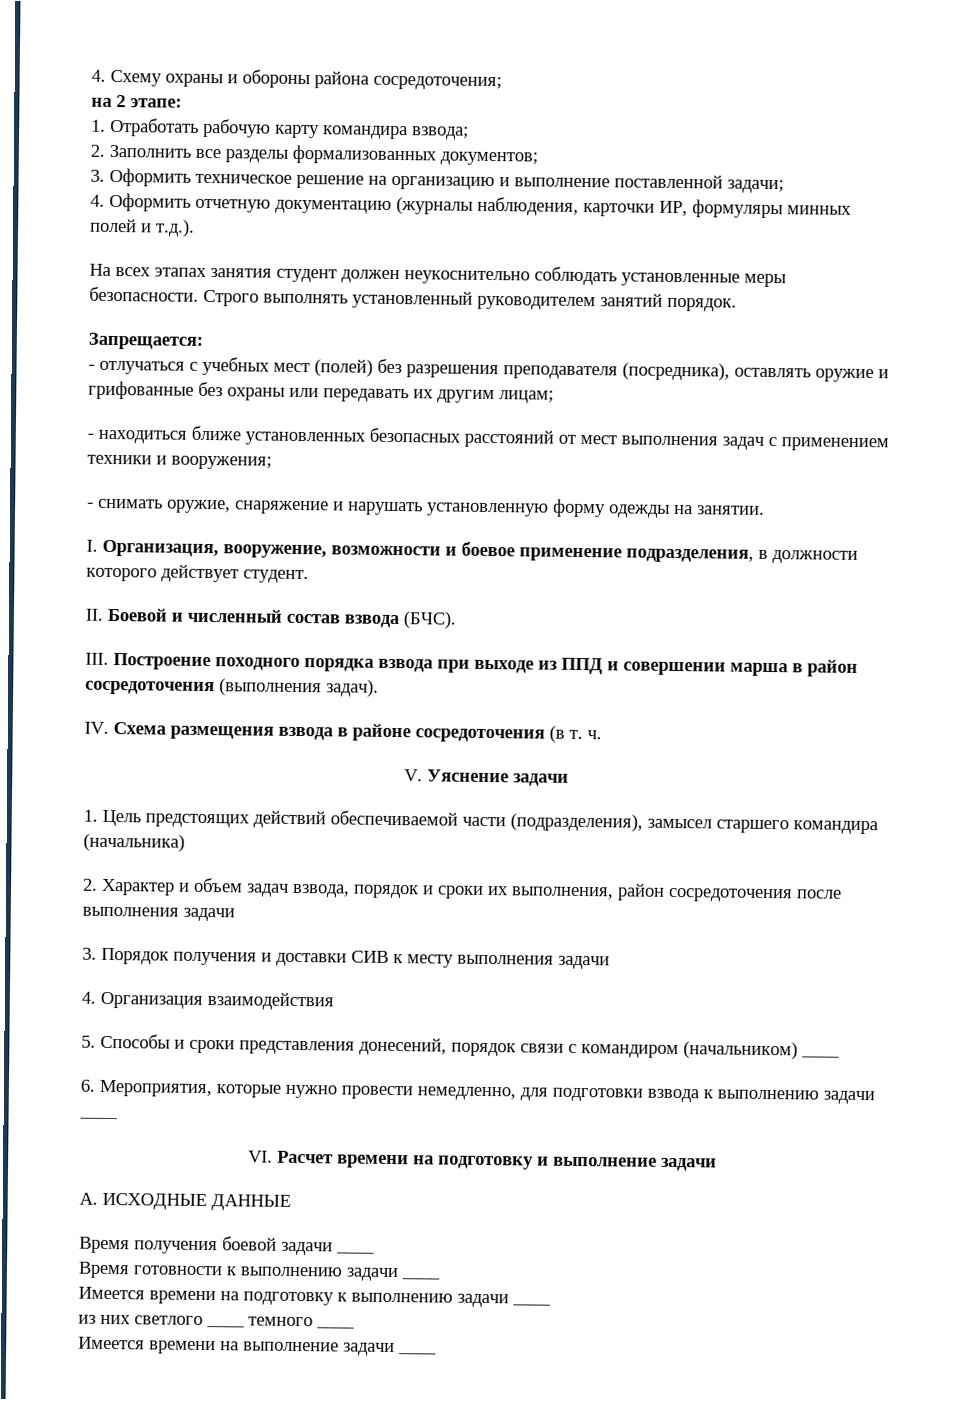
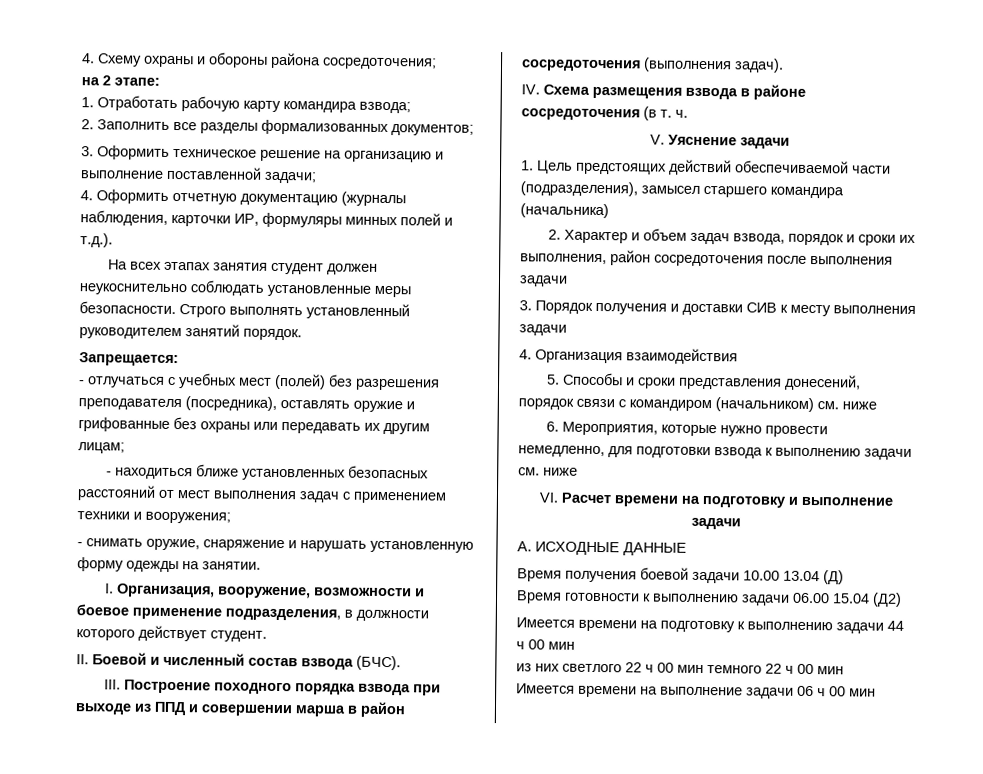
[801,1055,840,1058] ____ -> [817,401,877,410] см. ниже
[79,1116,118,1120] ____ -> [518,467,578,476] см. ниже
[336,1251,375,1254] ____ -> [743,570,844,585] 10.00 13.04 (Д)
[401,1277,440,1280] ____ -> [792,592,902,607] 06.00 15.04 (Д2)
[512,1303,551,1306] ____ -> [887,620,904,631] [516,639,575,650] 44 ч 00 мин
[206,1316,355,1329] ____ темного ____ -> [625,662,844,675] 22 ч 00 мин темного 22 ч 00 мин
[398,1352,437,1355] ____ -> [797,685,876,697] 06 ч 00 мин

